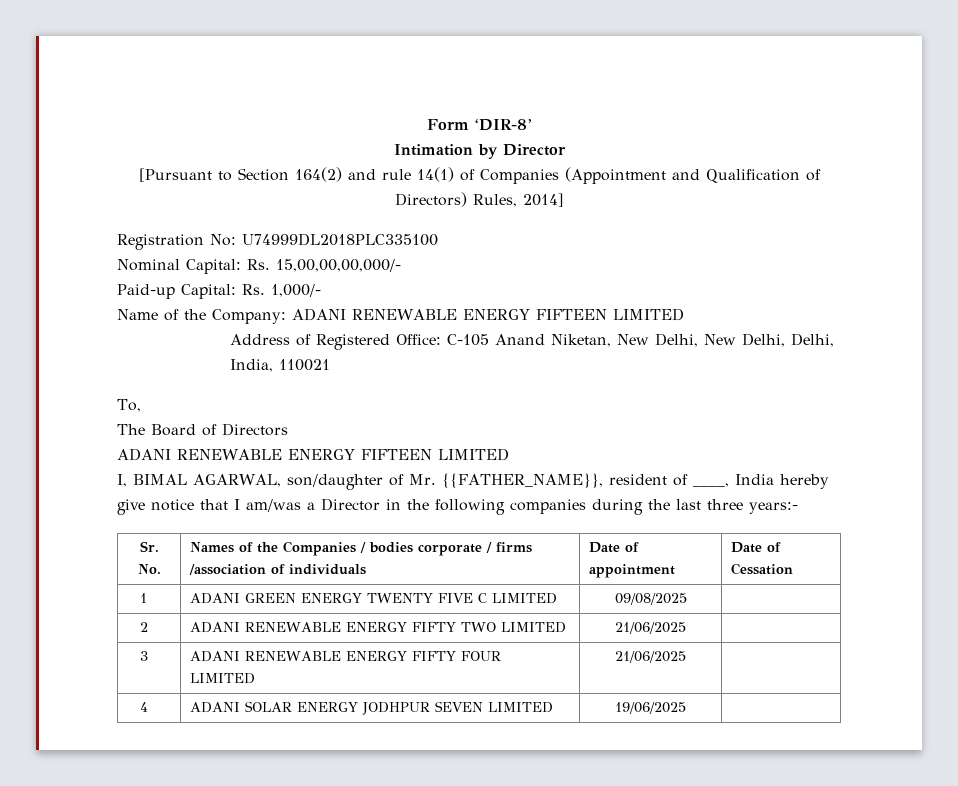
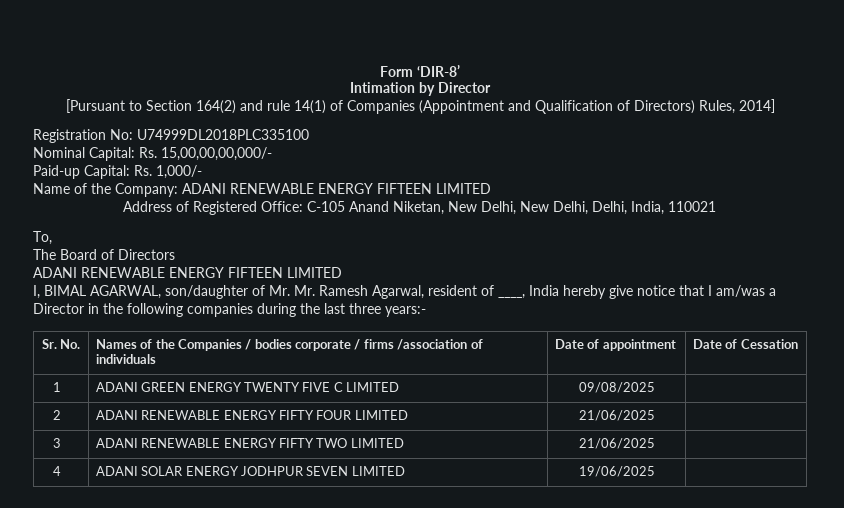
[441,473,603,488] {{FATHER_NAME}}, -> [294,285,424,299] Mr. Ramesh Agarwal,
[461,622,497,632] TWO -> [316,410,353,420] FOUR
[461,651,502,661] FOUR -> [316,438,348,448] TWO

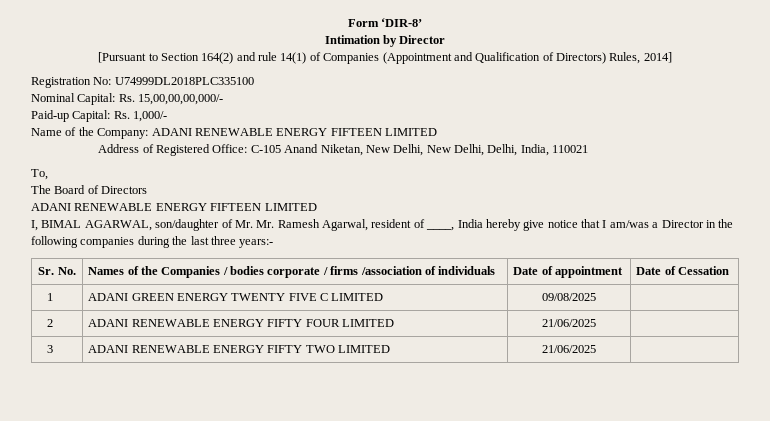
[52,466,61,476] [95,466,405,476] [578,466,655,477] // 4 | ADANI SOLAR ENERGY JODHPUR SEVEN LIMITED | 19/06/2025 | -> (596, 349) none

